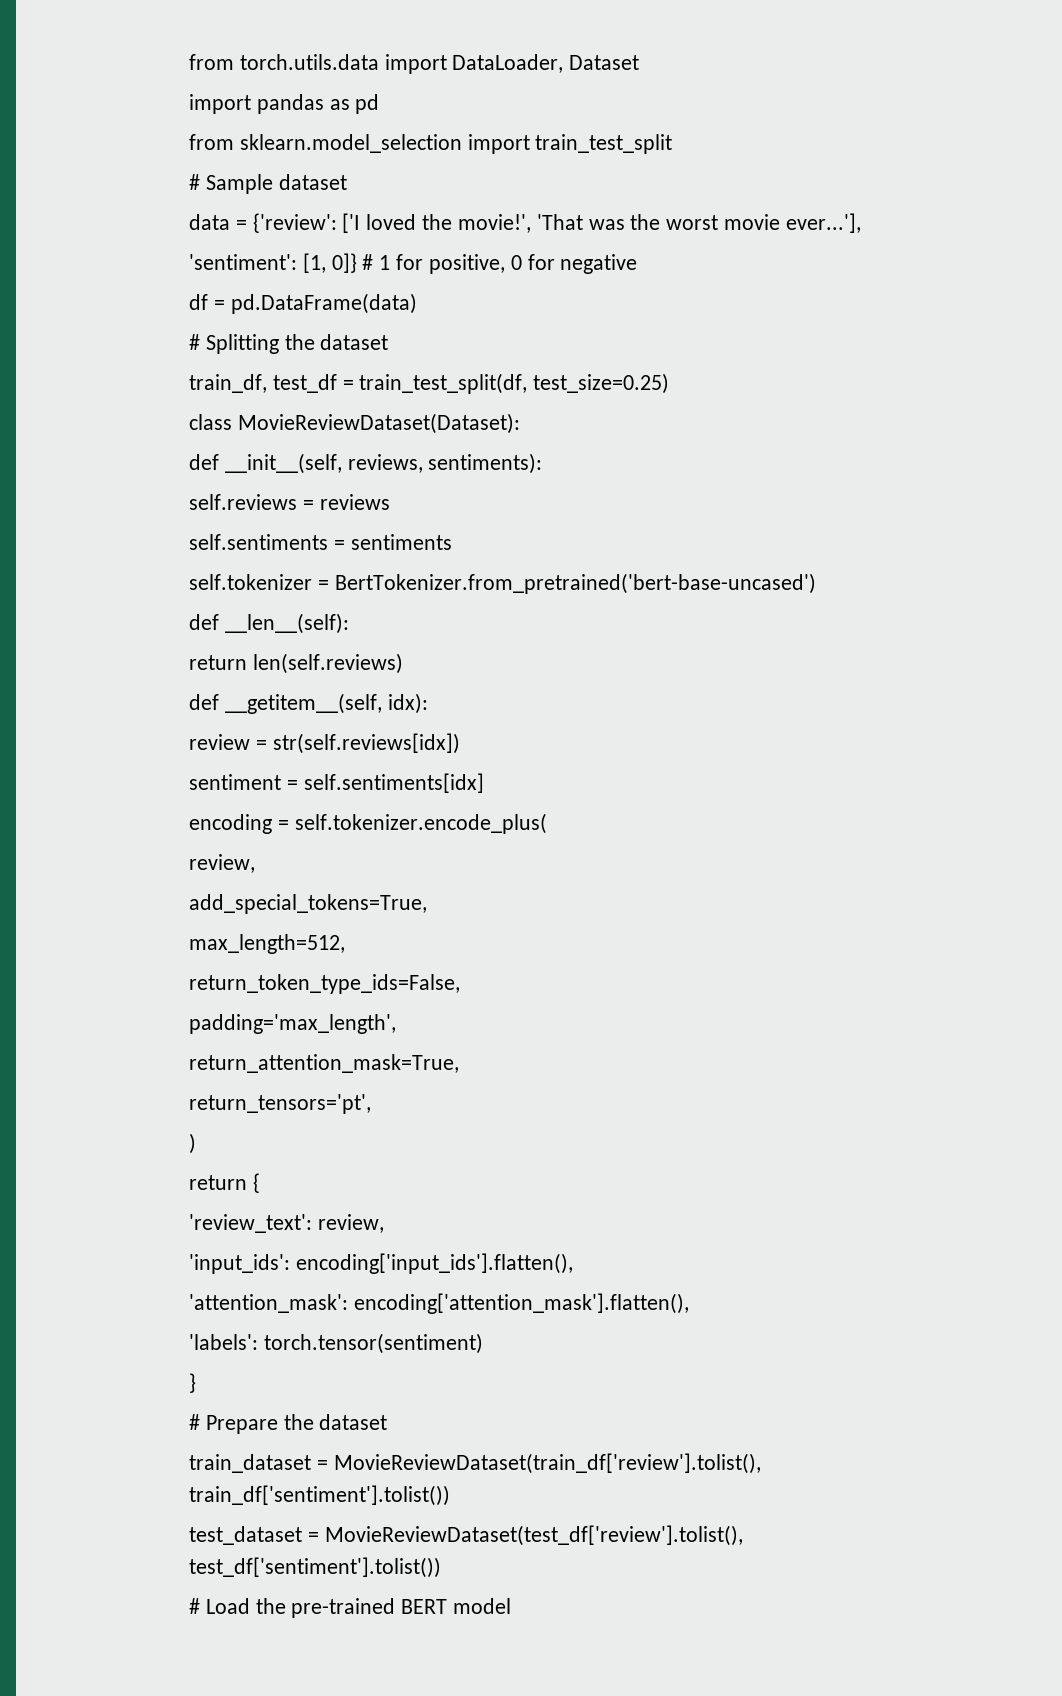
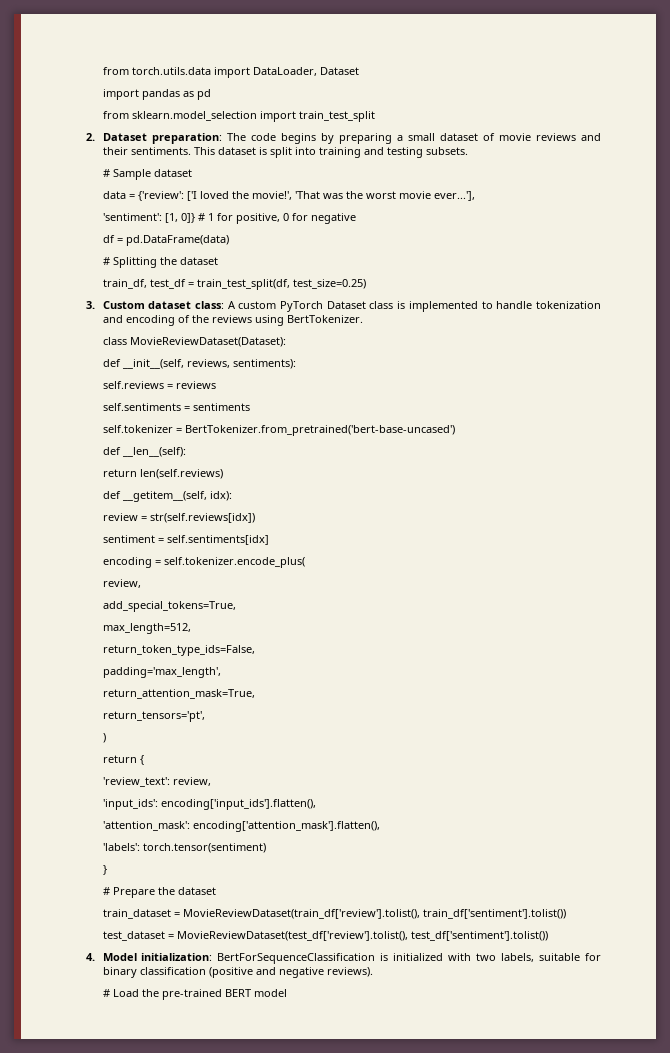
(673, 144) none -> [85,133,602,144] [102,147,468,158] // 2. Dataset preparation: The code begins by preparing a small dataset of movie reviews and their sentiments. This dataset is split into training and testing subsets.
(670, 383) none -> [85,301,602,312] [102,315,363,326] // 3. Custom dataset class: A custom PyTorch Dataset class is implemented to handle tokenization and encoding of the reviews using BertTokenizer.
(442, 1567) none -> [85,953,601,964] [102,967,373,978] // 4. Model initialization: BertForSequenceClassification is initialized with two labels, suitable for binary classification (positive and negative reviews).

